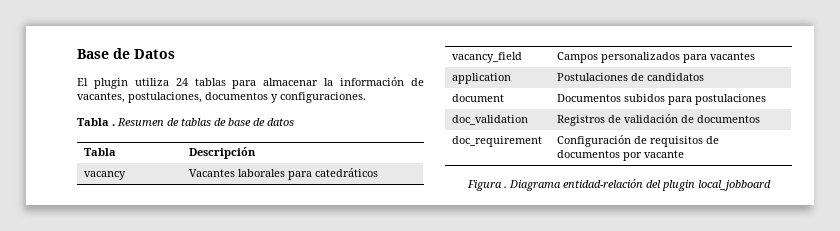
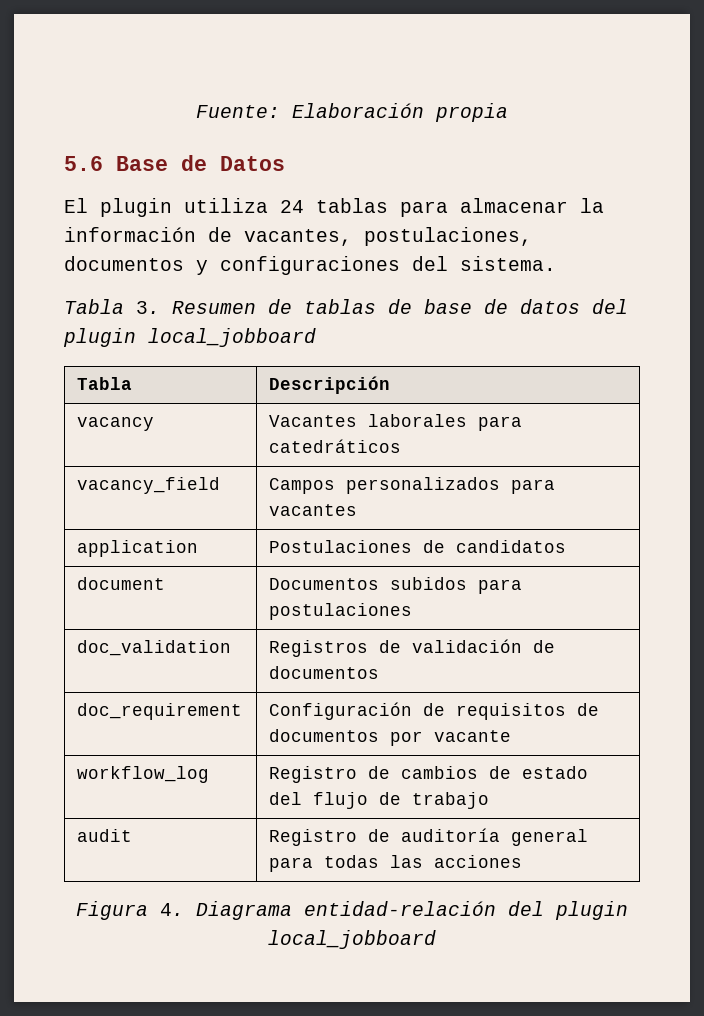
(77, 54) none -> [196,103,508,122] [64,156,103,171] Fuente: Elaboración propia // 5.6
[280,92,366,103] [77,118,115,126] configuraciones. // Tabla . -> [220,256,556,275] [64,299,160,314] configuraciones del sistema. // Tabla 3.
(294, 122) none -> [592,299,628,314] [63,328,316,347] del plugin local_jobboard
(685, 154) none -> [77,766,210,783] [269,766,589,783] [269,792,490,809] [77,829,133,842] [269,828,589,846] [269,855,523,872] // workflow_log | Registro de cambios de estado del flujo de trabajo // audit | Registro de auditoría general para todas las acciones
[503,186,507,188] . -> [160,903,184,916] 4.

